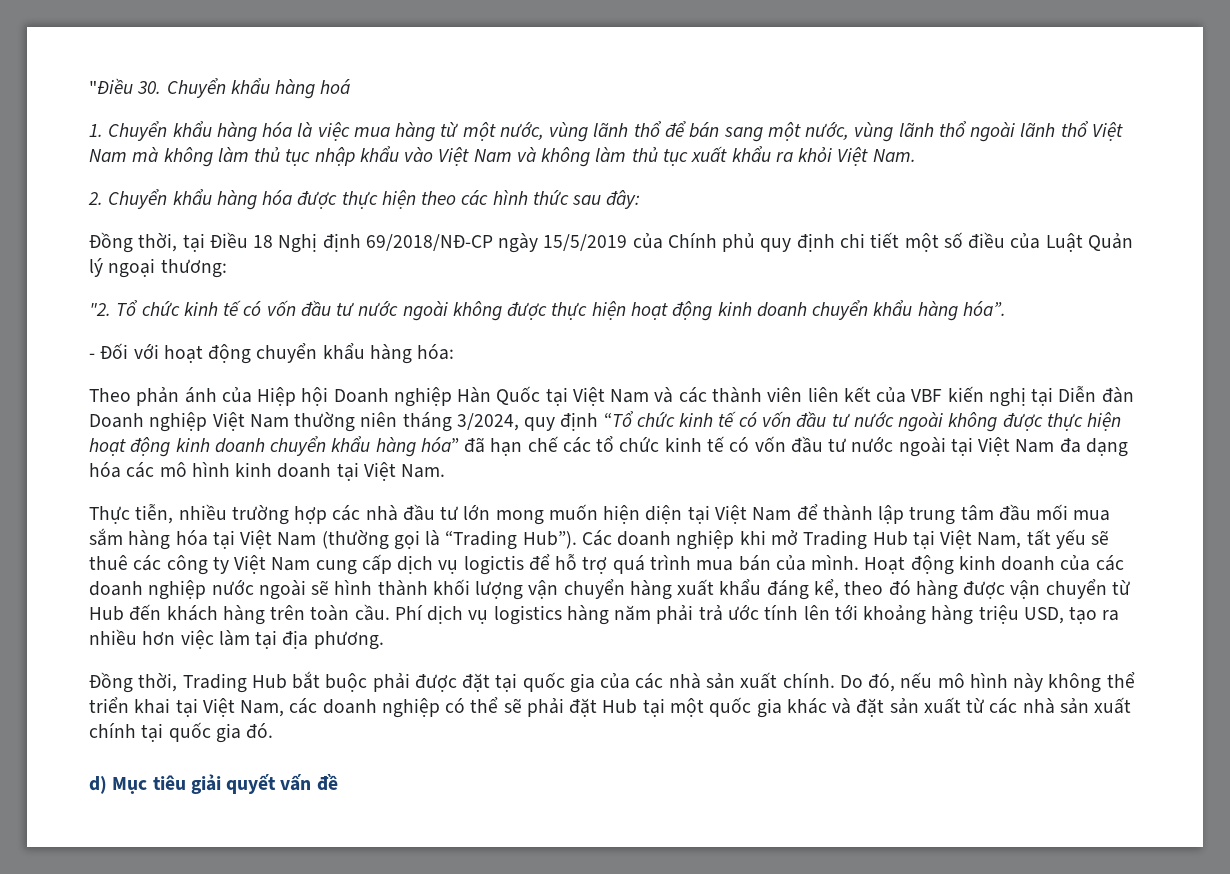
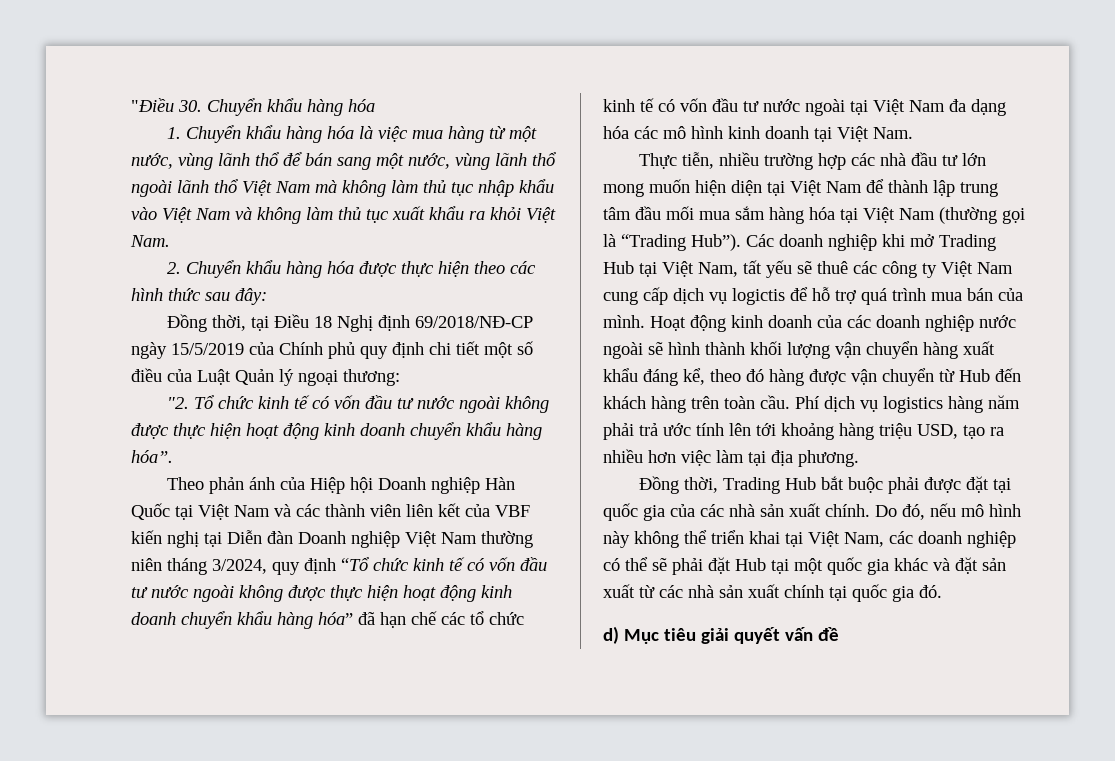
[320,79,351,94] hoá -> [348,99,375,112] hóa
[89,343,455,364] // - Đối với hoạt động chuyển khẩu hàng hóa: -> (173, 456) none

